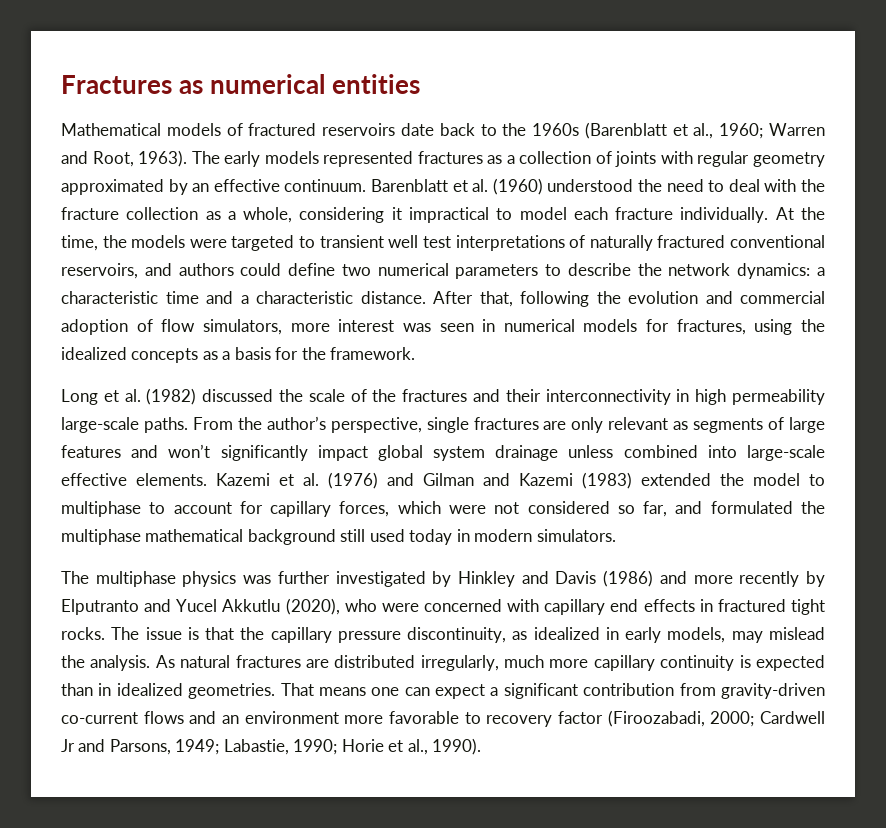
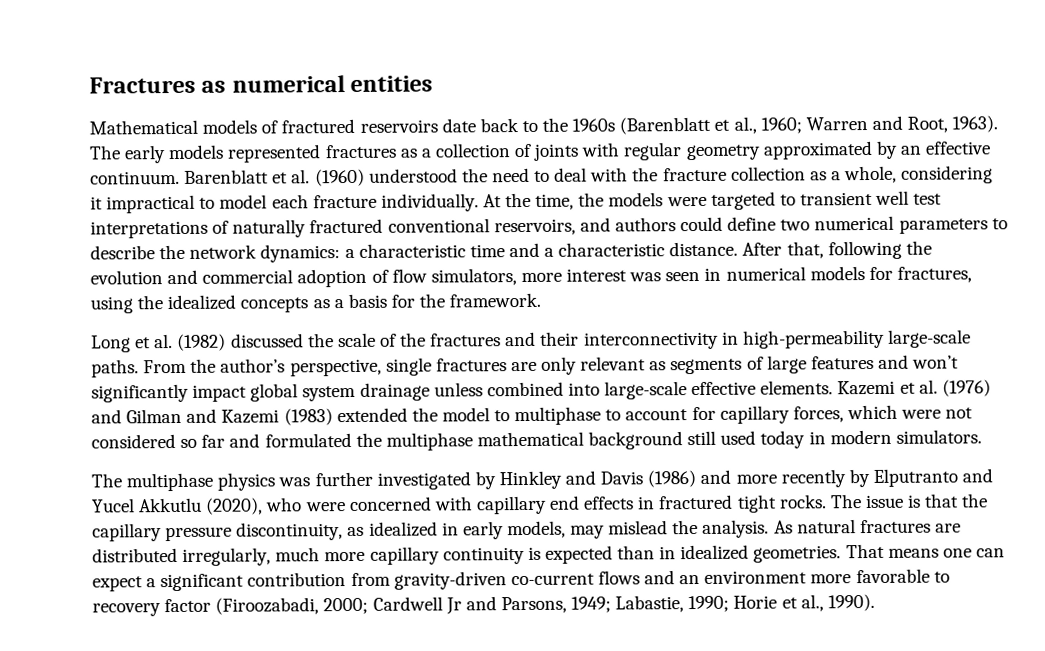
[695,389,825,405] high permeability -> [742,329,885,349] high-permeability
[643,501,668,517] far, -> [201,434,226,448] far

